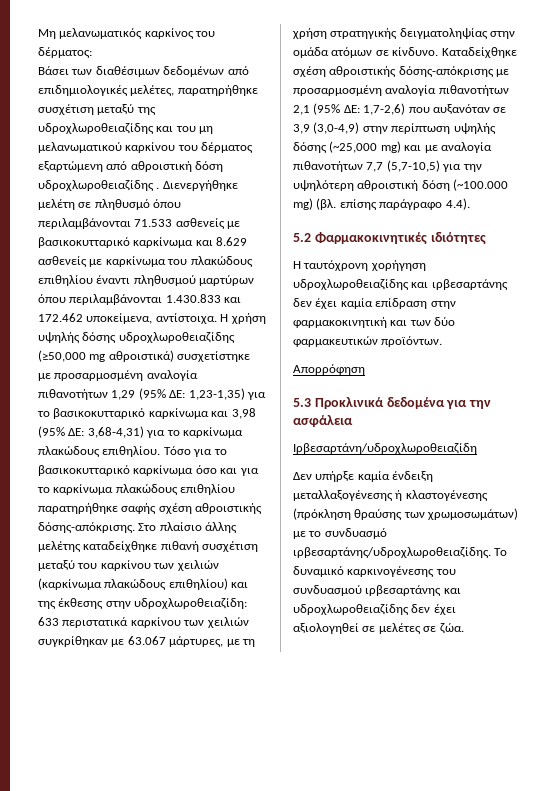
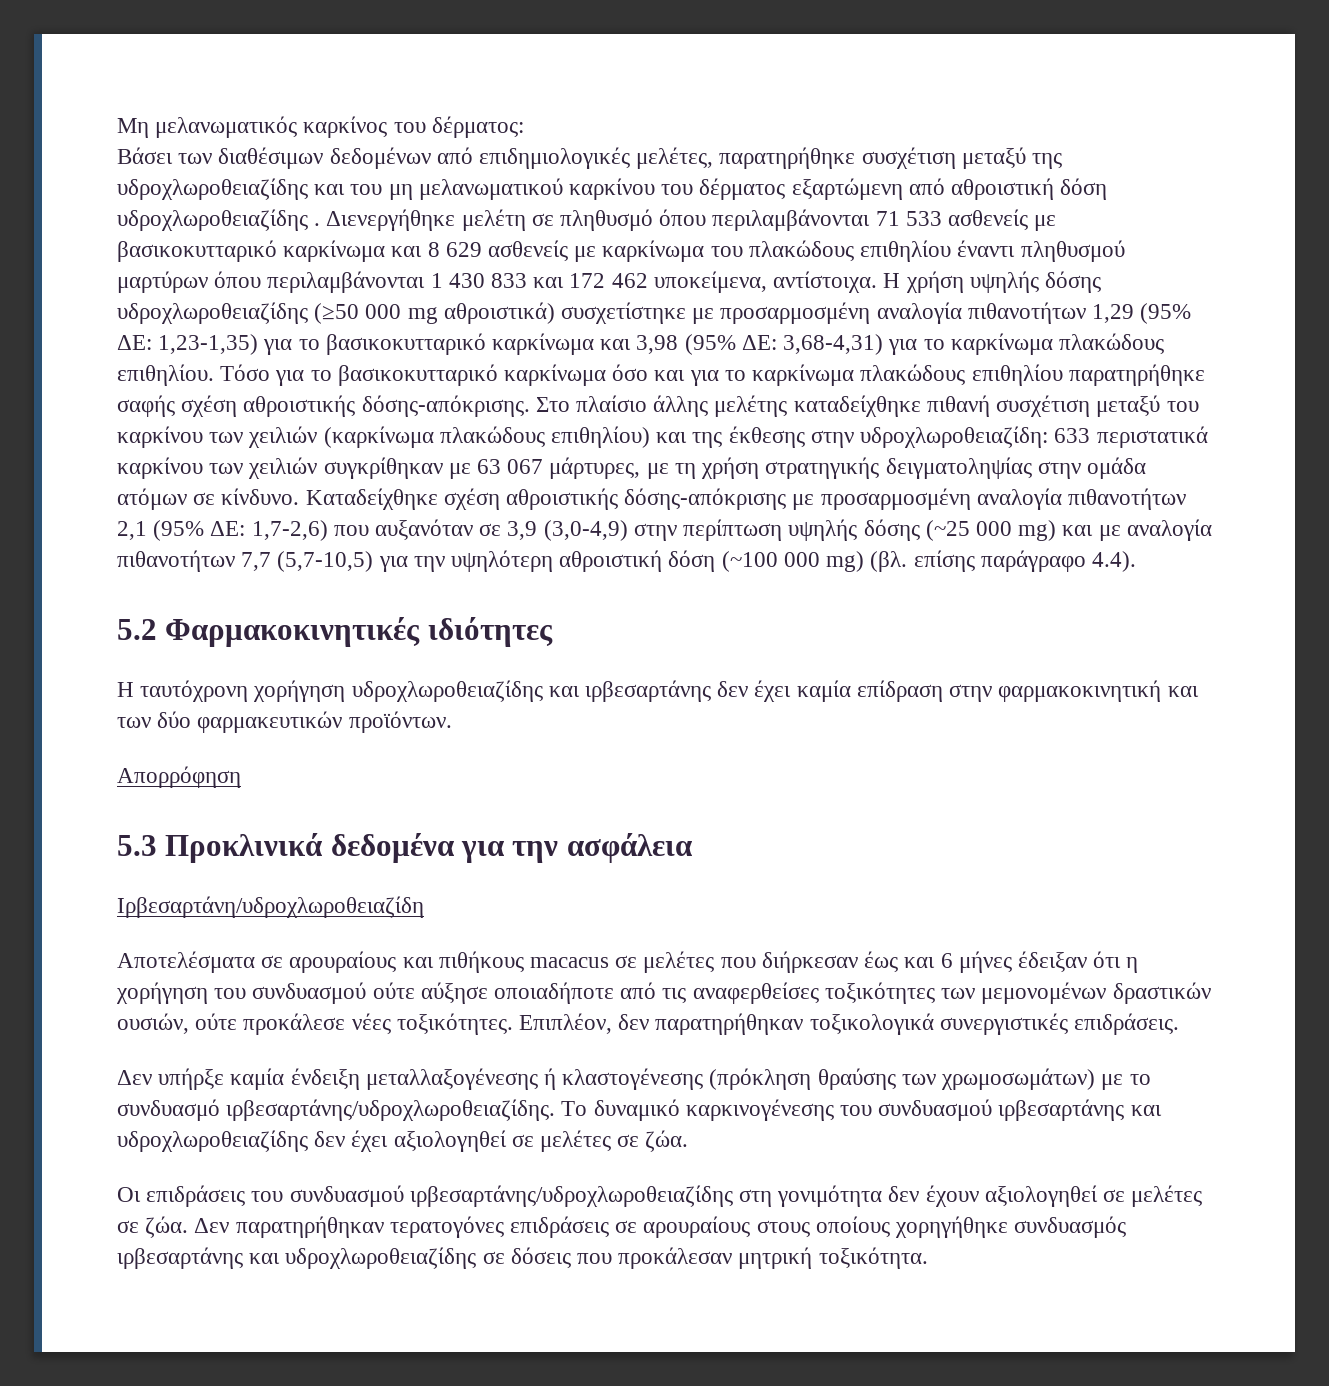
[134,219,173,227] 71.533 -> [875,211,942,226] 71 533
[216,237,248,246] 8.629 -> [427,242,482,257] 8 629
[165,294,242,303] [38,313,83,322] 1.430.833 και 172.462 -> [430,273,648,288] 1 430 833 και 172 462
[38,350,86,362] (≥50,000 -> [314,303,402,324] (≥50 000
[127,636,166,645] 63.067 -> [477,459,544,474] 63 067
[329,141,378,153] (~25,000 -> [925,520,1012,541] (~25 000
[453,179,509,191] (~100.000 -> [721,551,820,572] (~100 000
(477, 448) none -> [117,951,1139,973] [116,982,1211,1004] [117,1013,1180,1035] // Αποτελέσματα σε αρουραίους και πιθήκους macacus σε μελέτες που διήρκεσαν έως και 6 μήνες έδειξαν ότι η χορήγηση του συνδυασμού ούτε αύξησε οποιαδήποτε από τις αναφερθείσες τοξικότητες των μεμονομένων δραστικών ουσιών, ούτε προκάλεσε νέες τοξικότητες. Επιπλέον, δεν παρατηρήθηκαν τοξικολογικά συνεργιστικές επιδράσεις.
(464, 628) none -> [117,1185,1203,1207] [117,1216,1127,1238] [117,1247,928,1269] // Οι επιδράσεις του συνδυασμού ιρβεσαρτάνης/υδροχλωροθειαζίδης στη γονιμότητα δεν έχουν αξιολογηθεί σε μελέτες σε ζώα. Δεν παρατηρήθηκαν τερατογόνες επιδράσεις σε αρουραίους στους οποίους χορηγήθηκε συνδυασμός ιρβεσαρτάνης και υδροχλωροθειαζίδης σε δόσεις που προκάλεσαν μητρική τοξικότητα.

